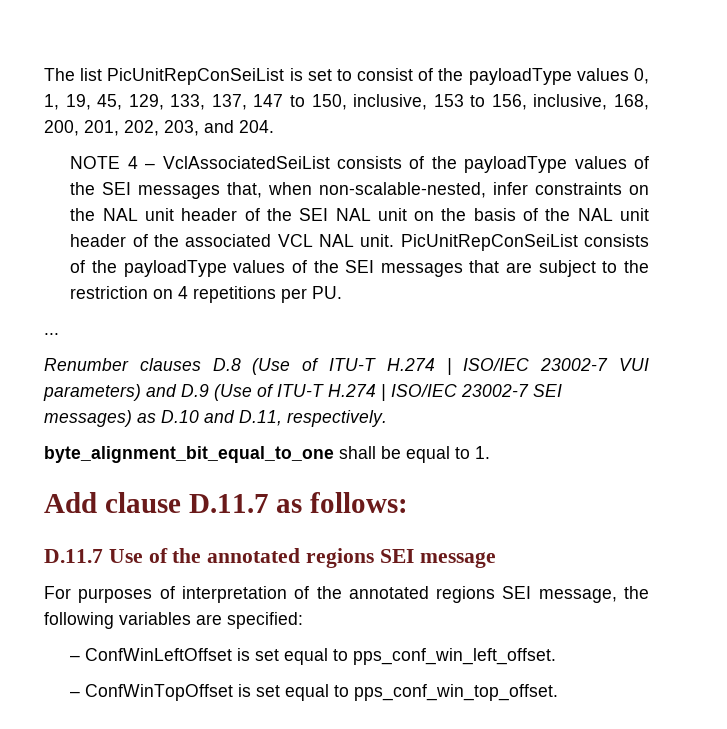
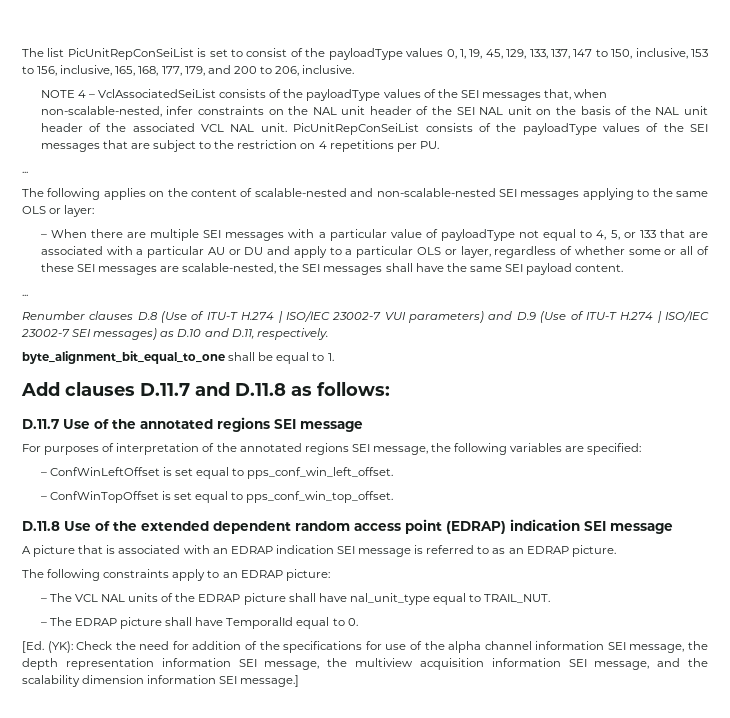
[613,94,649,110] [44,120,274,136] 168, 200, 201, 202, 203, and 204. -> [115,65,355,76] 165, 168, 177, 179, and 200 to 206, inclusive.
(59, 334) none -> [22,188,708,200] [22,205,95,217] [40,229,709,241] [40,246,709,258] [40,263,624,275] [22,294,28,296] // The following applies on the content of scalable-nested and non-scalable-nested SEI messages applying to the same OLS or layer: // – When there are multiple SEI messages with a particular value of payloadType not equal to 4, 5, or 133 that are associated with a particular AU or DU and apply to a particular OLS or layer, regardless of whether some or all of these SEI messages are scalable-nested, the SEI messages shall have the same SEI payload content. // ...
[104,492,269,513] clause D.11.7 -> [65,382,286,396] clauses D.11.7 and D.11.8
(559, 692) none -> [22,519,673,534] [22,545,616,557] [22,569,330,581] [40,593,551,605] [40,617,358,629] [22,641,708,653] [22,658,709,670] [22,675,300,687] // D.11.8 Use of the extended dependent random access point (EDRAP) indication SEI message // A picture that is associated with an EDRAP indication SEI message is referred to as an EDRAP picture. // The following constraints apply to an EDRAP picture: // – The VCL NAL units of the EDRAP picture shall have nal_unit_type equal to TRAIL_NUT. // – The EDRAP picture shall have TemporalId equal to 0. // [Ed. (YK): Check the need for addition of the specifications for use of the alpha channel information SEI message, the depth representation information SEI message, the multiview acquisition information SEI message, and the scalability dimension information SEI message.]

